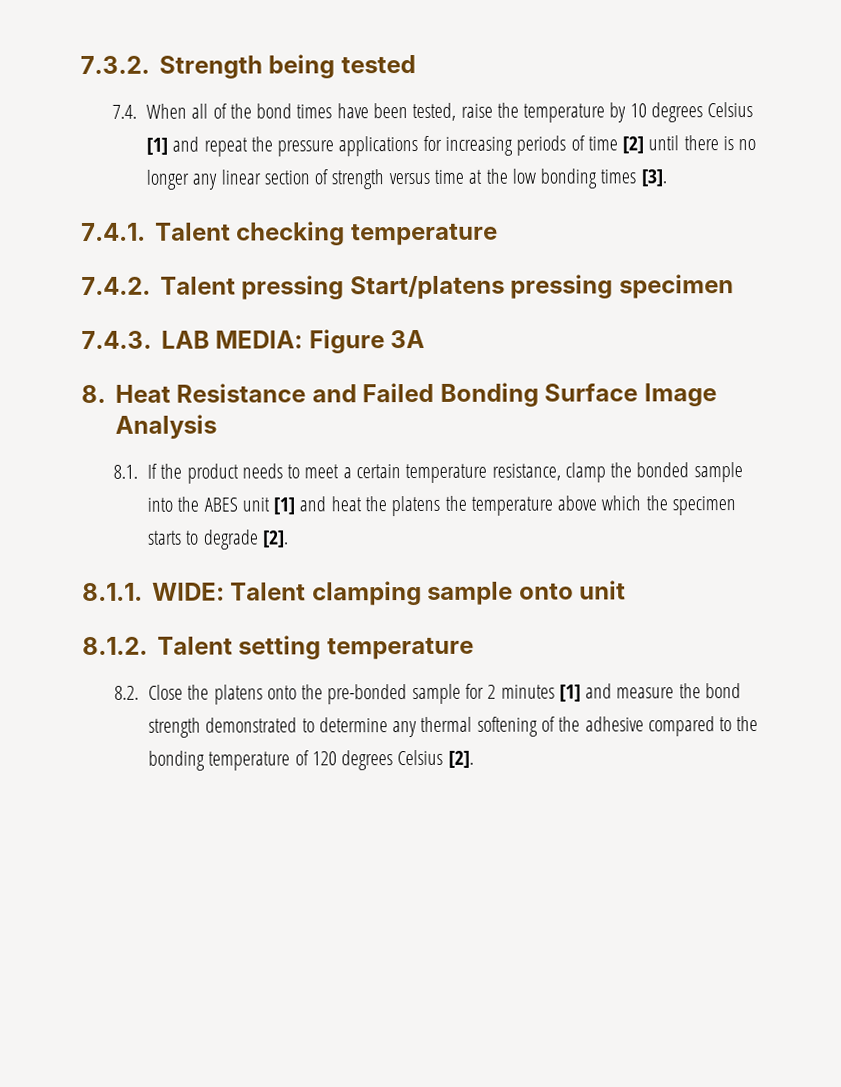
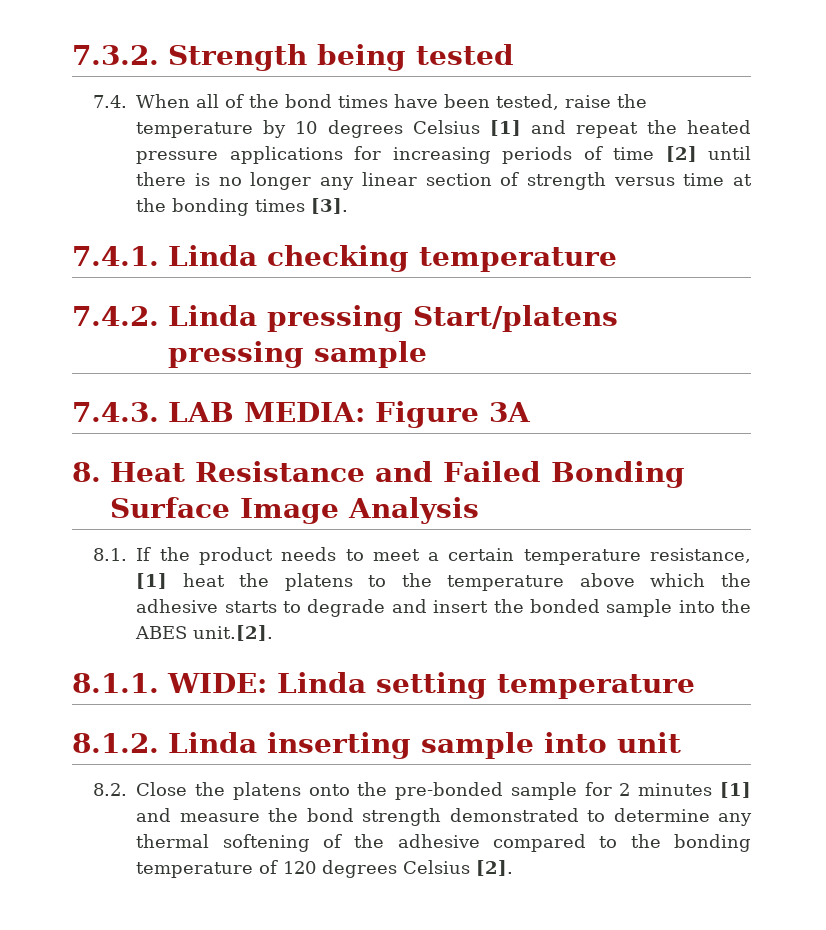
(273, 144) none -> [687,120,752,134] heated
[511,168,536,184] low -> (167, 205) none
[154,222,231,241] Talent -> [168,245,257,266] Linda
[159,276,236,295] Talent -> [168,305,257,326] Linda
[618,274,734,299] specimen -> [314,341,427,368] sample
[564,462,606,483] clamp -> [136,573,751,591] [136,599,489,617] [1] heat the platens to the temperature above which the adhesive starts to degrade and insert
[241,495,736,517] [147,529,289,550] [82,580,627,606] [82,635,474,660] unit [1] and heat the platens the temperature above which the specimen starts to degrade [2]. // 8.1.1. WIDE: Talent clamping sample onto unit // 8.1.2. Talent setting temperature -> [193,625,274,641] [72,672,695,699] [72,732,681,759] unit.[2]. // 8.1.1. WIDE: Linda setting temperature // 8.1.2. Linda inserting sample into unit

